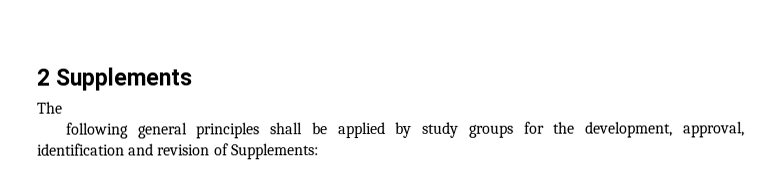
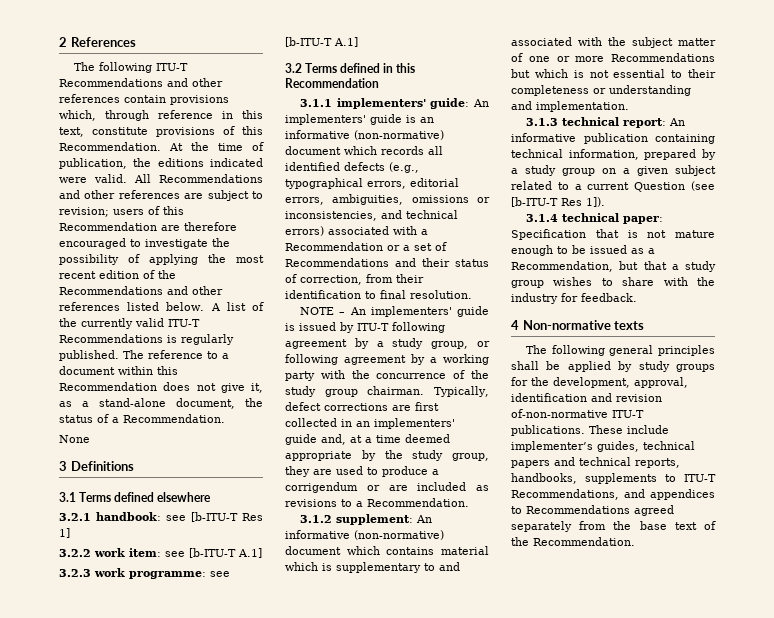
[55,67,193,91] [37,101,63,114] Supplements // The // -> [70,37,136,47] [74,62,189,73] [59,78,223,87] [59,94,229,105] [59,110,263,121] [59,126,263,137] [59,142,264,151] [59,158,263,169] [59,174,263,183] [59,190,263,201] [59,206,184,217] [59,222,237,231] [59,238,230,249] [59,254,264,265] [59,270,176,279] [59,286,223,295] [59,302,264,311] [59,318,200,329] [59,334,234,345] [59,350,229,361] [59,366,178,375] [59,382,263,393] [59,398,263,409] [59,414,225,423] [59,435,90,443] [59,461,134,471] [59,492,212,502] [59,512,263,522] [59,528,70,538] [59,548,262,558] [59,568,230,579] [285,37,358,47] [285,63,416,73] [285,78,379,88] [300,98,489,109] [285,114,434,125] [285,130,444,140] [285,146,443,155] [285,162,419,173] [285,178,459,189] [285,194,490,205] [285,210,458,221] [285,226,428,236] [285,242,447,251] [285,258,489,267] [285,274,424,285] [285,290,472,299] [300,306,489,317] [285,322,445,333] [285,338,490,349] [285,354,489,365] [285,370,489,381] [285,386,490,397] [285,402,439,411] [285,418,455,429] [285,434,450,445] [285,450,489,461] [285,466,439,477] [285,482,489,493] [285,498,469,507] [300,514,433,525] [285,530,444,540] [285,546,489,555] [285,562,460,573] [511,37,716,48] [511,53,715,62] [511,69,716,78] [511,85,691,96] [511,101,629,112] [526,117,686,128] [511,133,715,144] [511,149,716,160] [511,165,716,176] [511,181,715,192] [511,197,605,207] [526,213,664,224] [511,229,715,240] [511,245,655,256] [511,261,716,272] [511,277,715,288] [511,293,637,304] [511,320,645,330] [526,345,548,354] References // The following ITU-T Recommendations and other references contain provisions which, through reference in this text, constitute provisions of this Recommendation. At the time of publication, the editions indicated were valid. All Recommendations and other references are subject to revision; users of this Recommendation are therefore encouraged to investigate the possibility of applying the most recent edition of the Recommendations and other references listed below. A list of the currently valid ITU-T Recommendations is regularly published. The reference to a document within this Recommendation does not give it, as a stand-alone document, the status of a Recommendation. // None // 3 Definitions // 3.1 Terms defined elsewhere // 3.2.1 handbook: see [b-ITU-T Res 1] // 3.2.2 work item: see [b-ITU-T A.1] // 3.2.3 work programme: see [b-ITU-T A.1] // 3.2 Terms defined in this Recommendation // 3.1.1 implementers' guide: An implementers' guide is an informative (non-normative) document which records all identified defects (e.g., typographical errors, editorial errors, ambiguities, omissions or inconsistencies, and technical errors) associated with a Recommendation or a set of Recommendations and their status of correction, from their identification to final resolution. // NOTE – An implementers' guide is issued by ITU-T following agreement by a study group, or following agreement by a working party with the concurrence of the study group chairman. Typically, defect corrections are first collected in an implementers' guide and, at a time deemed appropriate by the study group, they are used to produce a corrigendum or are included as revisions to a Recommendation. // 3.1.2 supplement: An informative (non-normative) document which contains material which is supplementary to and associated with the subject matter of one or more Recommendations but which is not essential to their completeness or understanding and implementation. // 3.1.3 technical report: An informative publication containing technical information, prepared by a study group on a given subject related to a current Question (see [b-ITU-T Res 1]). // 3.1.4 technical paper: Specification that is not mature enough to be issued as a Recommendation, but that a study group wishes to share with the industry for feedback. // 4 Non-normative texts // The
[213,143,319,160] of Supplements: -> [511,409,644,418] [511,425,669,436] [511,441,695,452] [511,457,680,468] [511,473,716,484] [511,489,715,500] [511,505,674,516] [511,521,716,532] [511,537,635,546] of-non-normative ITU-T publications. These include implementer’s guides, technical papers and technical reports, handbooks, supplements to ITU-T Recommendations, and appendices to Recommendations agreed separately from the base text of the Recommendation.

